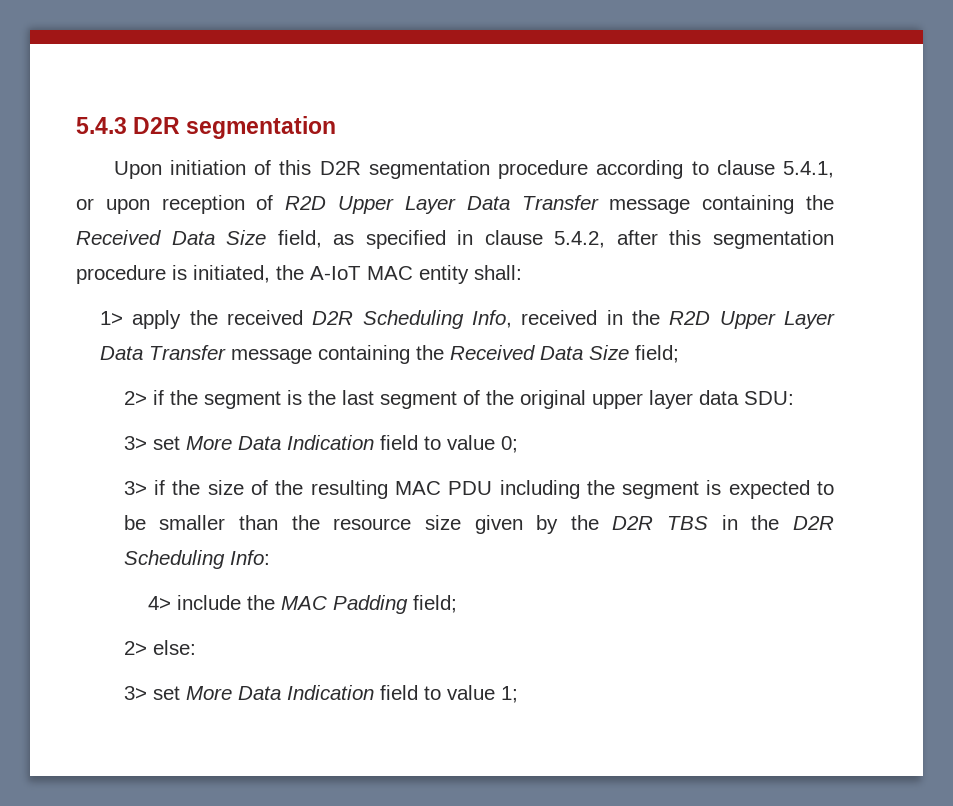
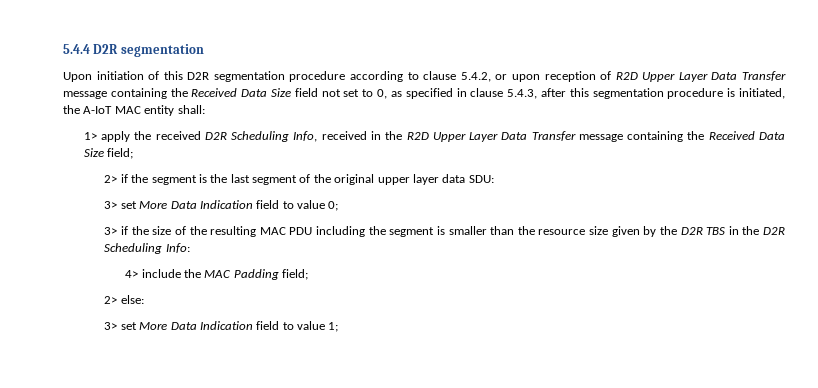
[76,117,127,134] 5.4.3 -> [63,44,90,54] 5.4.4
[783,161,834,178] 5.4.1, -> [460,72,491,82] 5.4.2,
[277,230,322,248] field, -> [294,88,388,99] field not set to 0,
[554,231,606,248] 5.4.2, -> [507,89,538,99] 5.4.3,
[728,480,834,499] [123,515,146,530] expected to be -> (445, 230) none

